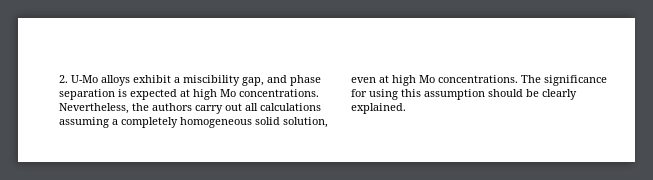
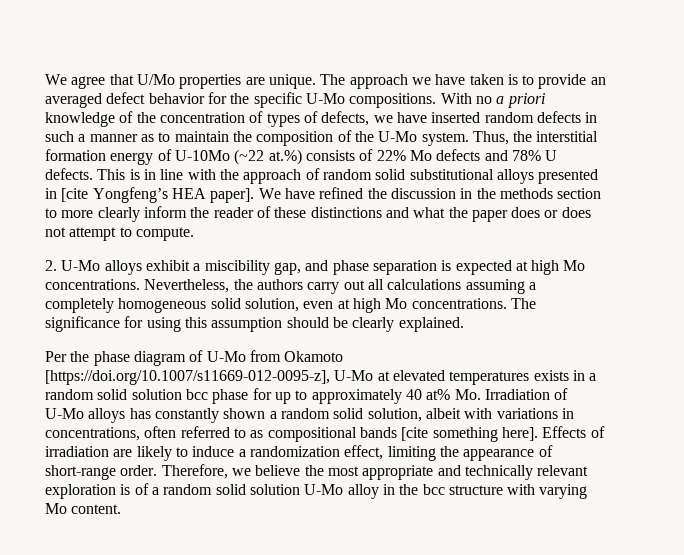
(59, 79) none -> [45,74,606,89] [45,92,545,108] [45,111,598,127] [45,130,599,146] [45,149,558,165] [45,168,599,184] [45,187,602,203] [45,206,591,222] [45,227,194,241] We agree that U/Mo properties are unique. The approach we have taken is to provide an averaged defect behavior for the specific U-Mo compositions. With no a priori knowledge of the concentration of types of defects, we have inserted random defects in such a manner as to maintain the composition of the U-Mo system. Thus, the interstitial formation energy of U-10Mo (~22 at.%) consists of 22% Mo defects and 78% U defects. This is in line with the approach of random solid substitutional alloys presented in [cite Yongfeng’s HEA paper]. We have refined the discussion in the methods section to more clearly inform the reader of these distinctions and what the paper does or does not attempt to compute. //
(406, 108) none -> [45,350,344,366] [45,370,597,385] [45,388,569,404] [45,408,574,423] [45,426,605,442] [45,445,553,461] [45,464,589,480] [45,483,588,499] [45,503,122,514] // Per the phase diagram of U-Mo from Okamoto [https://doi.org/10.1007/s11669-012-0095-z], U-Mo at elevated temperatures exists in a random solid solution bcc phase for up to approximately 40 at% Mo. Irradiation of U-Mo alloys has constantly shown a random solid solution, albeit with variations in concentrations, often referred to as compositional bands [cite something here]. Effects of irradiation are likely to induce a randomization effect, limiting the appearance of short-range order. Therefore, we believe the most appropriate and technically relevant exploration is of a random solid solution U-Mo alloy in the bcc structure with varying Mo content.

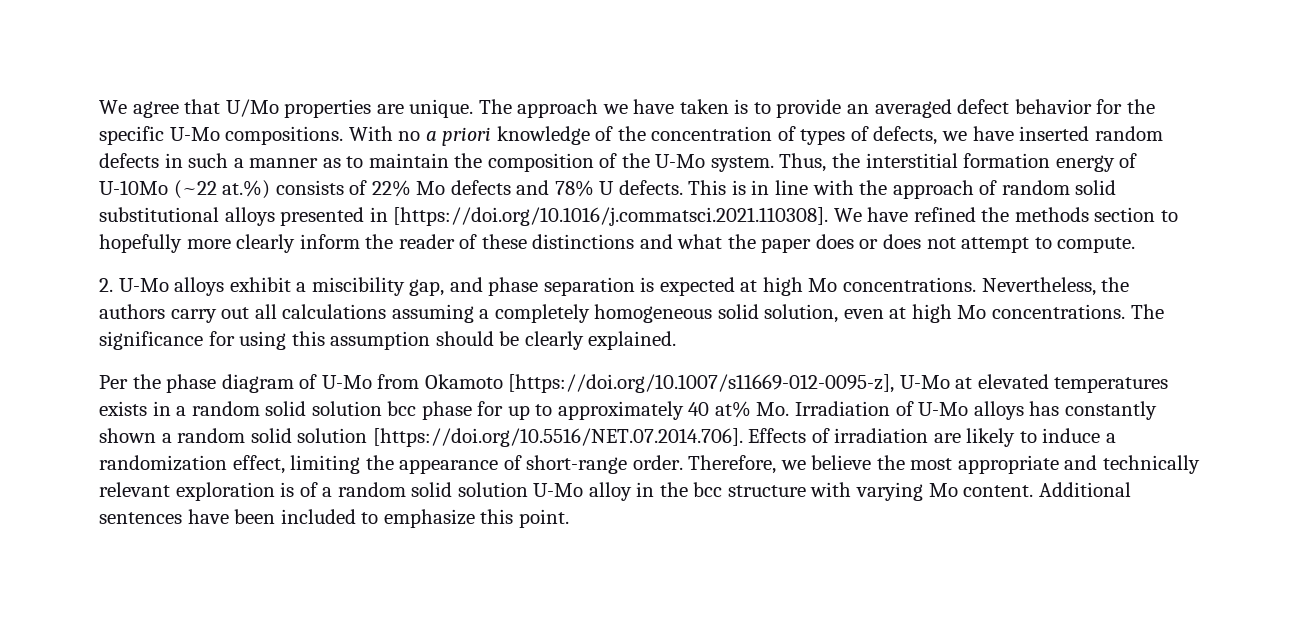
[61,187,255,203] [cite Yongfeng’s HEA paper]. -> [393,207,829,226] [https://doi.org/10.1016/j.commatsci.2021.110308].
[390,188,496,199] discussion in the -> (1010, 214) none
(57, 213) none -> [99,234,182,253] hopefully
[367,408,574,422] [45,426,538,442] solution, albeit with variations in concentrations, often referred to as compositional bands [cite something here]. -> [297,428,743,447] solution [https://doi.org/10.5516/NET.07.2014.706].
(122, 509) none -> [1038,482,1131,497] [99,509,569,528] Additional sentences have been included to emphasize this point.

